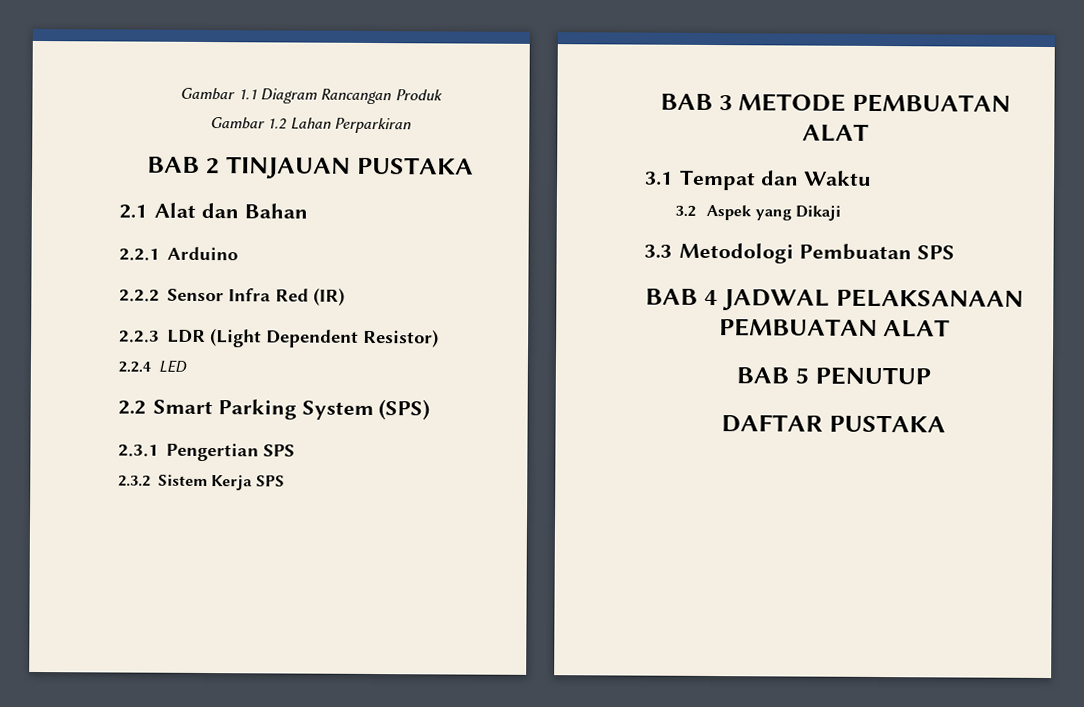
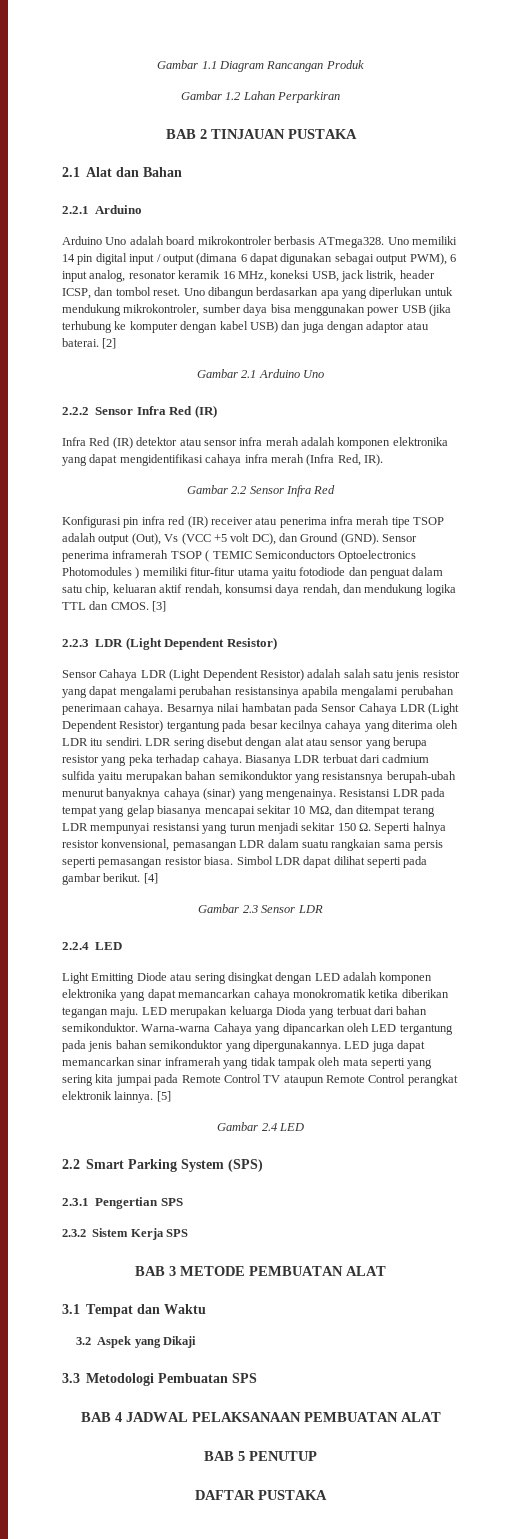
(238, 253) none -> [62,236,457,248] [62,253,456,265] [62,270,435,282] [62,287,453,299] [62,304,451,316] [62,321,429,333] [62,338,117,349] [196,369,325,378] // Arduino Uno adalah board mikrokontroler berbasis ATmega328. Uno memiliki 14 pin digital input / output (dimana 6 dapat digunakan sebagai output PWM), 6 input analog, resonator keramik 16 MHz, koneksi USB, jack listrik, header ICSP, dan tombol reset. Uno dibangun berdasarkan apa yang diperlukan untuk mendukung mikrokontroler, sumber daya bisa menggunakan power USB (jika terhubung ke komputer dengan kabel USB) dan juga dengan adaptor atau baterai. [2] // Gambar 2.1 Arduino Uno
(345, 296) none -> [62,437,448,449] [62,454,383,466] [186,485,336,497] [62,516,445,528] [62,533,418,545] [62,550,417,562] [62,567,444,579] [62,584,456,596] [62,601,167,612] // Infra Red (IR) detektor atau sensor infra merah adalah komponen elektronika yang dapat mengidentifikasi cahaya infra merah (Infra Red, IR). // Gambar 2.2 Sensor Infra Red // Konfigurasi pin infra red (IR) receiver atau penerima infra merah tipe TSOP adalah output (Out), Vs (VCC +5 volt DC), dan Ground (GND). Sensor penerima inframerah TSOP ( TEMIC Semiconductors Optoelectronics Photomodules ) memiliki fitur-fitur utama yaitu fotodiode dan penguat dalam satu chip, keluaran aktif rendah, konsumsi daya rendah, dan mendukung logika TTL dan CMOS. [3]
[118,361,151,373] 2.2.4 -> [62,669,460,681] [62,686,454,698] [62,703,460,715] [62,720,459,732] [62,737,428,749] [62,754,430,766] [62,771,456,783] [62,788,445,800] [62,805,435,817] [62,822,446,834] [62,839,443,851] [62,856,428,868] [62,873,158,885] [198,904,323,913] [62,942,123,950] [62,972,433,984] [62,989,449,1001] [62,1006,428,1018] [62,1023,453,1035] [62,1040,425,1052] [62,1057,433,1069] [62,1074,458,1086] [62,1091,171,1103] [217,1122,277,1131] Sensor Cahaya LDR (Light Dependent Resistor) adalah salah satu jenis resistor yang dapat mengalami perubahan resistansinya apabila mengalami perubahan penerimaan cahaya. Besarnya nilai hambatan pada Sensor Cahaya LDR (Light Dependent Resistor) tergantung pada besar kecilnya cahaya yang diterima oleh LDR itu sendiri. LDR sering disebut dengan alat atau sensor yang berupa resistor yang peka terhadap cahaya. Biasanya LDR terbuat dari cadmium sulfida yaitu merupakan bahan semikonduktor yang resistansnya berupah-ubah menurut banyaknya cahaya (sinar) yang mengenainya. Resistansi LDR pada tempat yang gelap biasanya mencapai sekitar 10 MΩ, dan ditempat terang LDR mempunyai resistansi yang turun menjadi sekitar 150 Ω. Seperti halnya resistor konvensional, pemasangan LDR dalam suatu rangkaian sama persis seperti pemasangan resistor biasa. Simbol LDR dapat dilihat seperti pada gambar berikut. [4] // Gambar 2.3 Sensor LDR // 2.2.4 LED // Light Emitting Diode atau sering disingkat dengan LED adalah komponen elektronika yang dapat memancarkan cahaya monokromatik ketika diberikan tegangan maju. LED merupakan keluarga Dioda yang terbuat dari bahan semikonduktor. Warna-warna Cahaya yang dipancarkan oleh LED tergantung pada jenis bahan semikonduktor yang dipergunakannya. LED juga dapat memancarkan sinar inframerah yang tidak tampak oleh mata seperti yang sering kita jumpai pada Remote Control TV ataupun Remote Control perangkat elektronik lainnya. [5] // Gambar 2.4

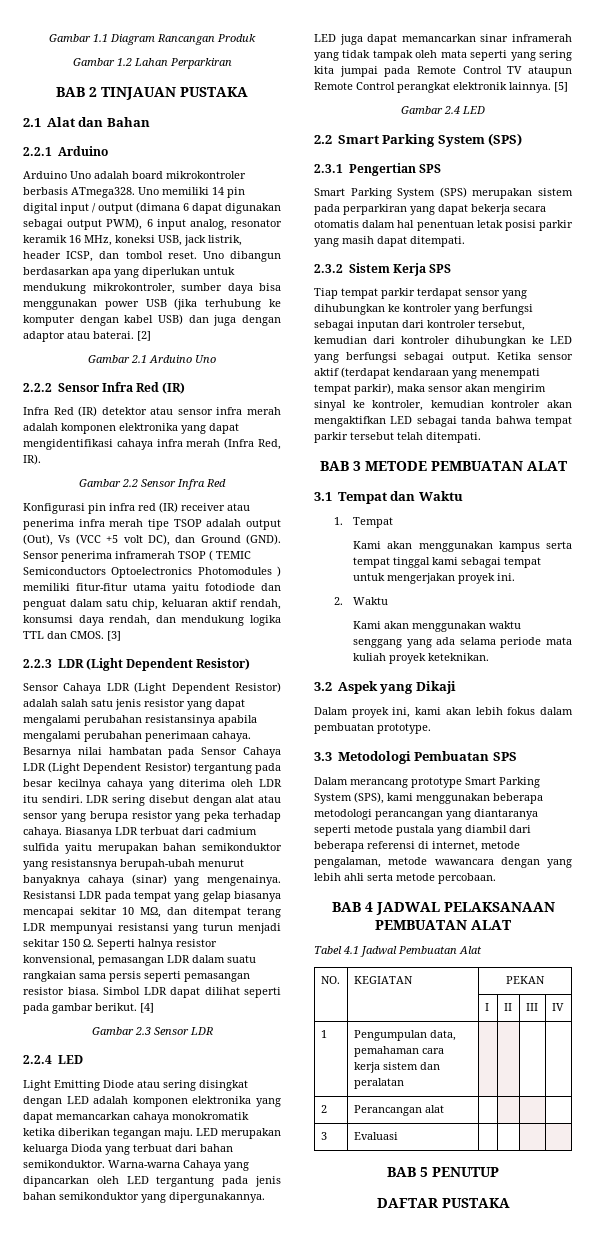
[62,1228,188,1240] 2.3.2 Sistem Kerja SPS -> [314,187,573,199] [314,204,546,215] [314,220,573,231] [314,236,465,247] [314,263,451,276] [314,288,527,299] [314,304,533,315] [314,320,525,331] [314,336,572,347] [314,352,573,363] [314,367,540,379] [314,383,546,395] [314,400,572,411] [314,416,572,427] [314,432,481,443] Smart Parking System (SPS) merupakan sistem pada perparkiran yang dapat bekerja secara otomatis dalam hal penentuan letak posisi parkir yang masih dapat ditempati. // 2.3.2 Sistem Kerja SPS // Tiap tempat parkir terdapat sensor yang dihubungkan ke kontroler yang berfungsi sebagai inputan dari kontroler tersebut, kemudian dari kontroler dihubungkan ke LED yang berfungsi sebagai output. Ketika sensor aktif (terdapat kendaraan yang menempati tempat parkir), maka sensor akan mengirim sinyal ke kontroler, kemudian kontroler akan mengaktifkan LED sebagai tanda bahwa tempat parkir tersebut telah ditempati.
[76,1336,197,1348] [62,1373,258,1386] 3.2 Aspek yang Dikaji // 3.3 Metodologi Pembuatan SPS -> [333,517,394,528] [353,541,572,552] [353,557,542,568] [353,573,516,584] [333,597,389,605] [353,621,522,632] [353,637,572,648] [353,653,490,664] [314,681,456,694] [314,707,573,718] [314,723,431,734] [314,751,517,764] [314,777,540,788] [314,792,543,804] [314,809,538,820] [314,825,531,836] [314,841,520,852] [314,857,572,868] [314,873,496,884] 1. Tempat // Kami akan menggunakan kampus serta tempat tinggal kami sebagai tempat untuk mengerjakan proyek ini. // 2. Waktu // Kami akan menggunakan waktu senggang yang ada selama periode mata kuliah proyek keteknikan. // 3.2 Aspek yang Dikaji // Dalam proyek ini, kami akan lebih fokus dalam pembuatan prototype. // 3.3 Metodologi Pembuatan SPS // Dalam merancang prototype Smart Parking System (SPS), kami menggunakan beberapa metodologi perancangan yang diantaranya seperti metode pustala yang diambil dari beberapa referensi di internet, metode pengalaman, metode wawancara dengan yang lebih ahli serta metode percobaan.
(441, 1417) none -> [314,946,482,957] [320,976,340,984] [353,976,413,984] [506,976,545,984] [484,1003,489,1011] [503,1003,512,1011] [525,1003,538,1011] [551,1003,564,1011] [320,1030,327,1038] [353,1030,456,1041] [353,1046,444,1057] [353,1062,440,1073] [353,1078,404,1089] [320,1105,327,1113] [353,1105,444,1116] [320,1132,327,1140] [353,1132,398,1140] // Tabel 4.1 Jadwal Pembuatan Alat // NO. | KEGIATAN | PEKAN // | | I | II | III | IV // 1 | Pengumpulan data, pemahaman cara kerja sistem dan peralatan | | | | // 2 | Perancangan alat | | | | // 3 | Evaluasi | | | |

